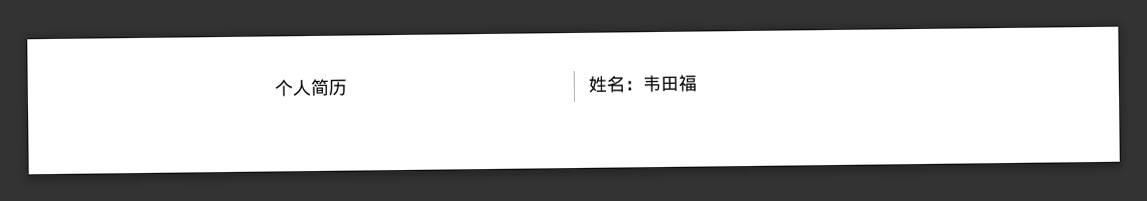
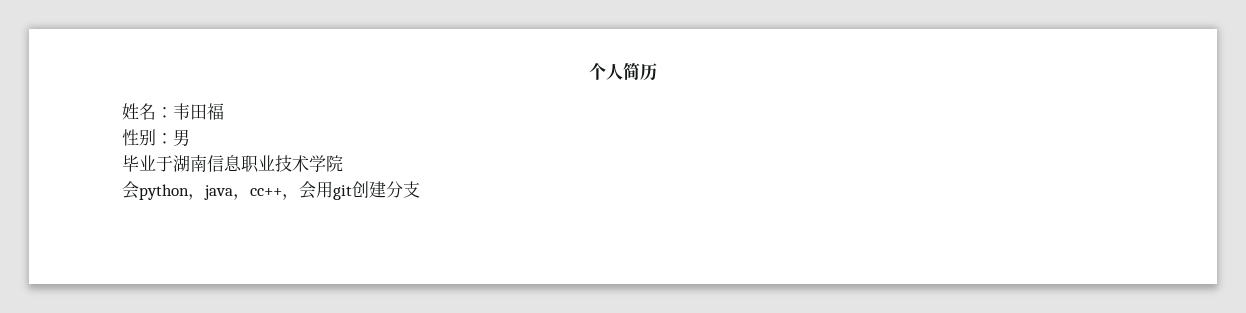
(697, 83) none -> [122,129,190,146] [122,155,343,173] [122,181,420,200] // 性别：男 // 毕业于湖南信息职业技术学院 // 会python，java，cc++，会用git创建分支

